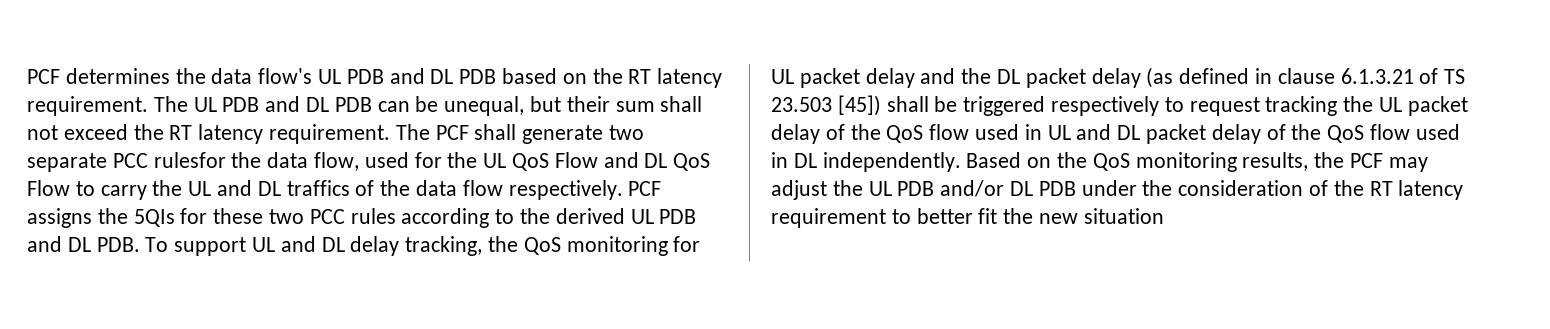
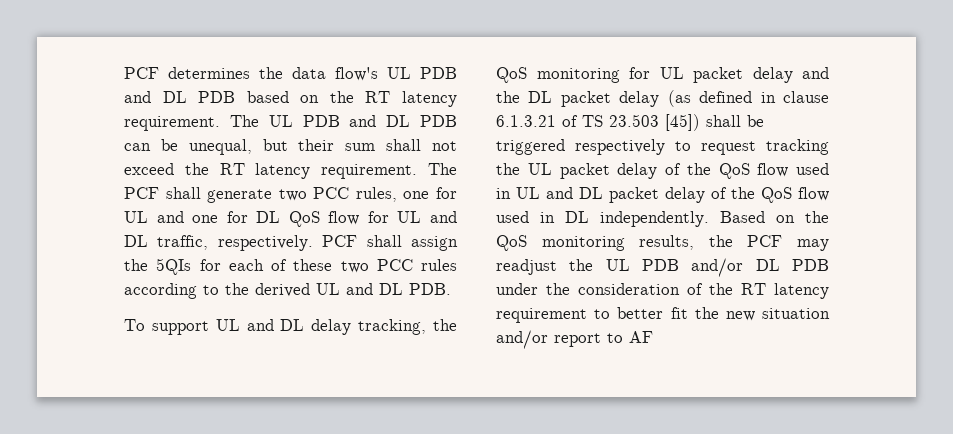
[27,152,711,172] [27,180,662,200] [27,208,92,228] separate PCC rulesfor the data flow, used for the UL QoS Flow and DL QoS Flow to carry the UL and DL traffics of the data flow respectively. PCF assigns -> [313,187,457,202] [124,211,457,227] [124,235,458,251] PCC rules, one for UL and one for DL QoS flow for UL and DL traffic, respectively. PCF shall assign
(208, 216) none -> [228,259,287,271] each of
[659,209,697,224] PDB -> (340, 289) none
(140, 244) none -> (451, 289) //
[771,180,827,200] adjust -> [496,259,557,275] readjust
(1164, 216) none -> [496,330,653,349] and/or report to AF

